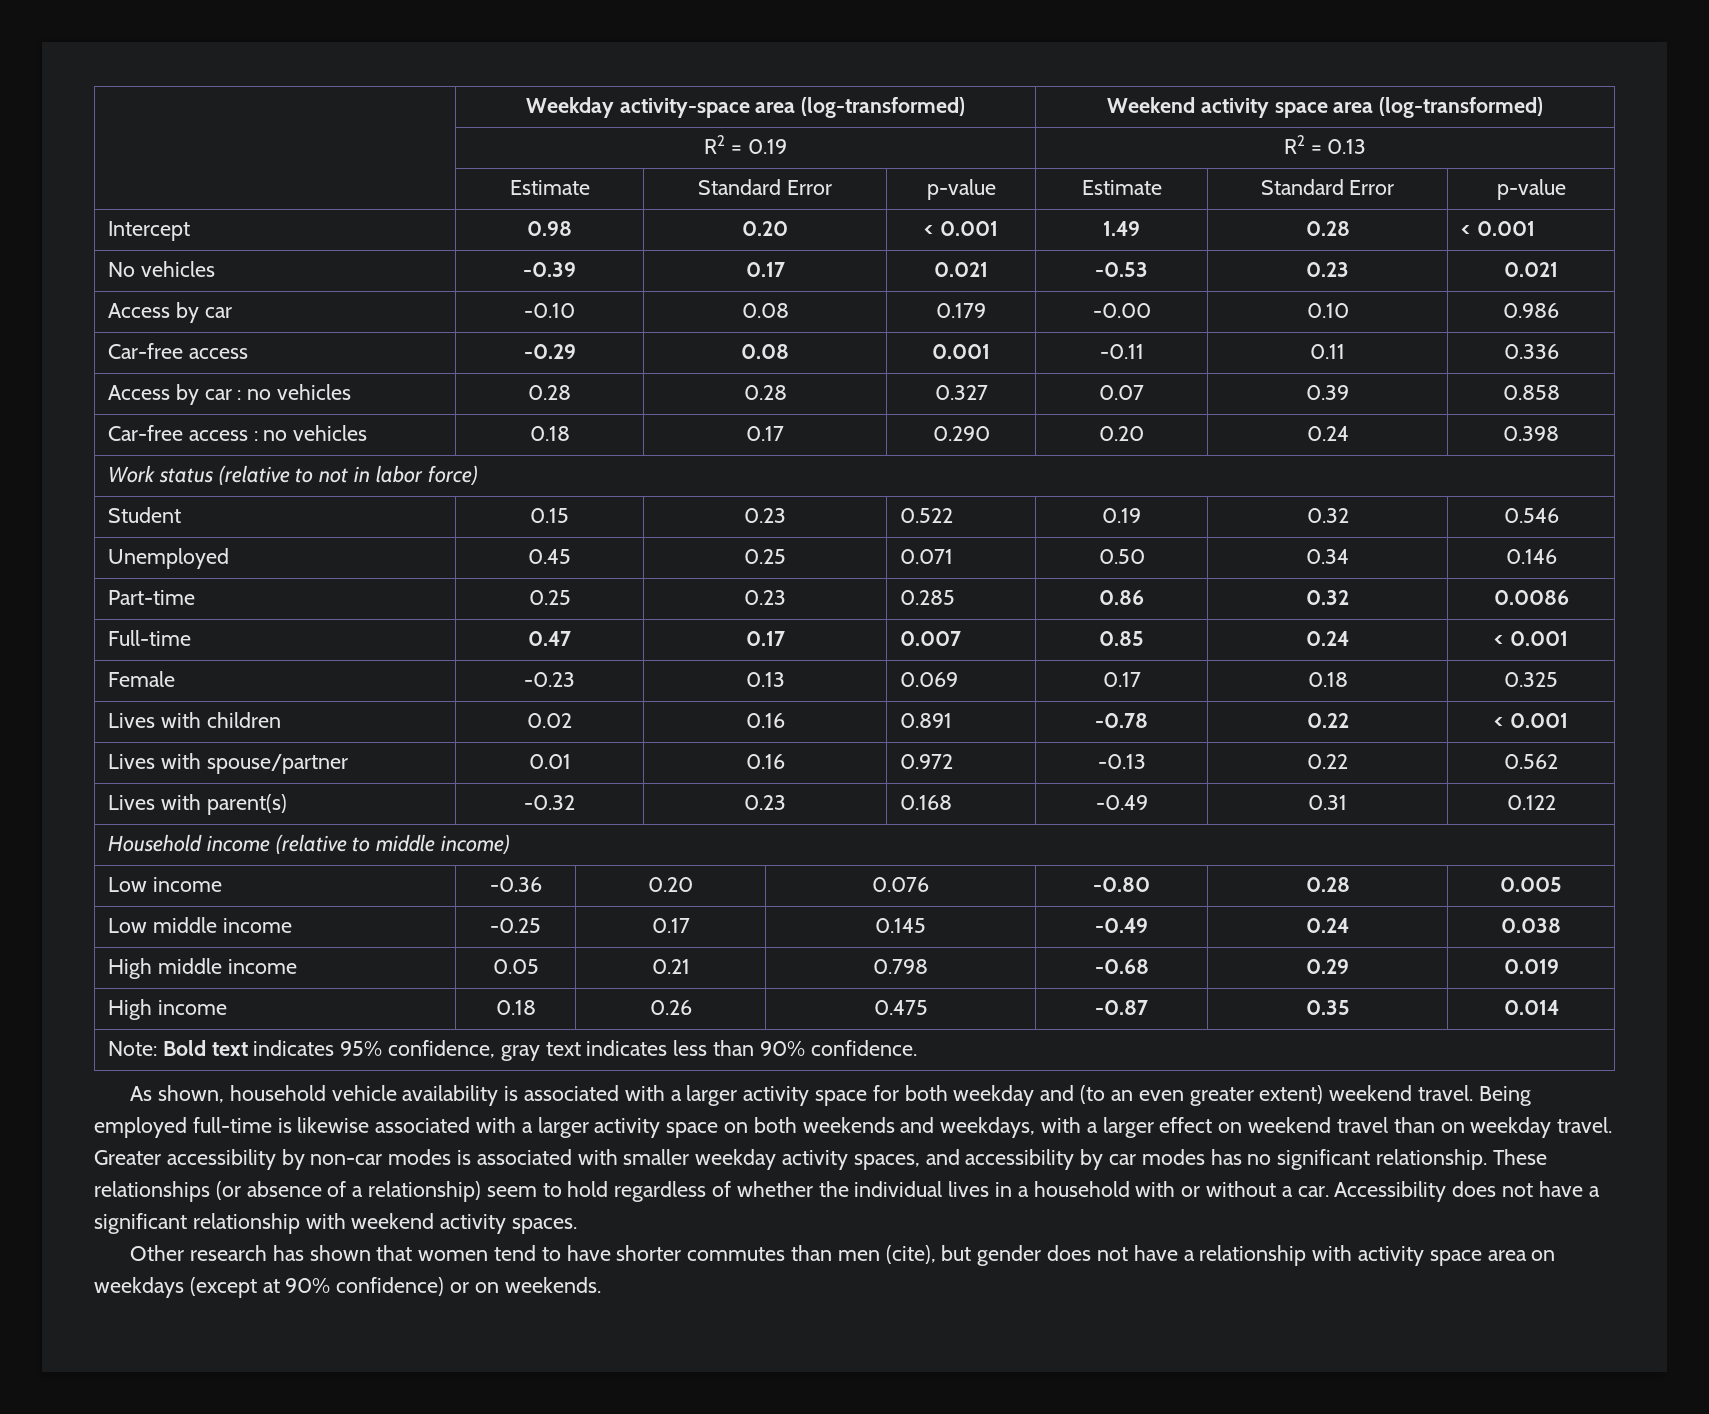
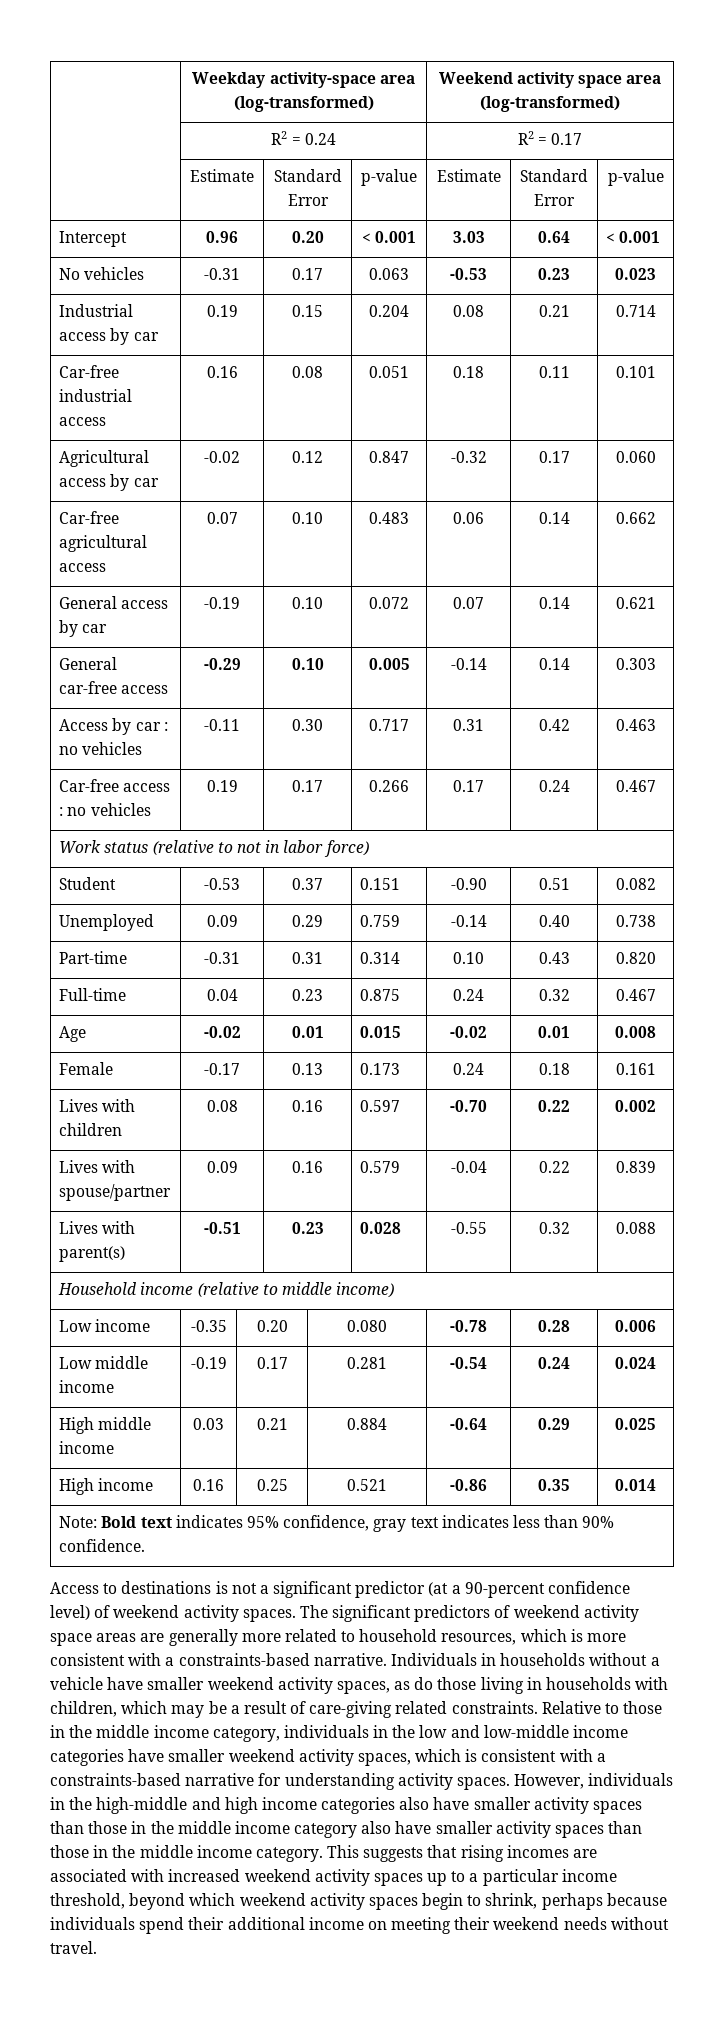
[747,139,787,154] [1283,135,1367,154] 0.19 | R2 = 0.13 -> [304,133,336,145] [517,131,583,145] 0.24 | R2 = 0.17
[527,221,572,236] 0.98 -> [206,231,238,243] 0.96
[1103,221,1140,236] [1305,221,1350,236] 1.49 | 0.28 -> [452,231,485,243] [538,231,570,243] 3.03 | 0.64
[523,262,576,277] [745,262,785,277] [934,262,989,277] -0.39 | 0.17 | 0.021 -> [204,268,240,280] [292,268,323,280] [369,268,409,280] -0.31 | 0.17 | 0.063
[1504,262,1558,277] [108,302,232,323] [524,303,575,318] [741,303,789,318] [936,303,987,318] [1092,303,1151,318] [1306,303,1349,318] [1503,303,1559,318] [108,343,248,359] [523,344,576,359] [741,344,790,359] [932,344,991,359] [1099,344,1144,359] [1310,344,1345,359] [1503,344,1559,359] 0.021 // Access by car | -0.10 | 0.08 | 0.179 | -0.00 | 0.10 | 0.986 // Car-free access | -0.29 | 0.08 | 0.001 | -0.11 | 0.11 | 0.336 -> [615,268,656,280] [59,304,134,317] [59,328,159,345] [206,305,238,317] [292,305,323,317] [369,305,409,317] [453,305,485,317] [538,305,570,317] [615,305,656,317] [59,365,120,378] [59,389,133,402] [59,417,107,426] [206,366,238,378] [292,366,323,378] [369,366,409,378] [453,366,485,378] [538,366,570,378] [615,366,656,378] [59,450,150,467] [59,474,159,491] [204,451,240,463] [292,451,323,463] [369,451,409,463] [450,451,487,463] [538,451,570,463] [615,451,656,463] [59,511,120,524] [59,535,148,552] [59,563,107,572] [206,512,238,524] [292,512,323,524] [369,512,409,524] [453,512,485,524] [538,512,570,524] [615,512,656,524] [59,596,169,609] [59,620,108,637] [204,597,240,609] [292,597,323,609] [369,597,409,609] [453,597,485,609] [538,597,570,609] [615,597,656,609] [59,657,118,670] [59,681,169,694] [203,658,241,670] [291,658,324,670] [368,658,410,670] [450,658,487,670] [538,658,570,670] [615,658,656,670] 0.023 // Industrial access by car | 0.19 | 0.15 | 0.204 | 0.08 | 0.21 | 0.714 // Car-free industrial access | 0.16 | 0.08 | 0.051 | 0.18 | 0.11 | 0.101 // Agricultural access by car | -0.02 | 0.12 | 0.847 | -0.32 | 0.17 | 0.060 // Car-free agricultural access | 0.07 | 0.10 | 0.483 | 0.06 | 0.14 | 0.662 // General access by car | -0.19 | 0.10 | 0.072 | 0.07 | 0.14 | 0.621 // General car-free access | -0.29 | 0.10 | 0.005 | -0.14 | 0.14 | 0.303
[528,385,571,400] [743,385,787,400] [934,385,988,400] [1099,385,1144,400] [1306,385,1349,400] [1502,385,1560,400] 0.28 | 0.28 | 0.327 | 0.07 | 0.39 | 0.858 -> [204,719,240,731] [292,719,323,731] [369,719,409,731] [453,719,485,731] [538,719,570,731] [615,719,656,731] -0.11 | 0.30 | 0.717 | 0.31 | 0.42 | 0.463
[529,426,570,441] [746,426,785,441] [932,426,990,441] [1099,426,1144,441] [1306,426,1349,441] [1503,426,1559,441] 0.18 | 0.17 | 0.290 | 0.20 | 0.24 | 0.398 -> [206,780,238,792] [292,780,323,792] [369,780,409,792] [453,780,485,792] [538,780,570,792] [615,780,656,792] 0.19 | 0.17 | 0.266 | 0.17 | 0.24 | 0.467
[530,508,569,523] [744,508,787,523] [900,508,954,523] [1102,508,1141,523] [1306,508,1349,523] [1503,508,1559,523] [108,548,230,569] [528,549,571,564] [744,549,787,564] [900,549,954,564] [1098,549,1145,564] [1306,549,1349,564] [1505,549,1557,564] [108,590,196,605] [528,590,571,605] [744,590,787,605] [900,590,956,605] [1099,590,1144,605] [1306,590,1349,605] [1493,590,1569,605] [108,630,192,646] [528,631,571,646] [745,631,785,646] [900,631,962,646] [1099,631,1144,646] [1306,631,1349,646] [1494,631,1568,646] [108,671,176,687] [524,672,575,687] [745,672,785,687] [900,672,959,687] [1102,672,1141,687] [1307,672,1348,687] [1504,672,1558,687] 0.15 | 0.23 | 0.522 | 0.19 | 0.32 | 0.546 // Unemployed | 0.45 | 0.25 | 0.071 | 0.50 | 0.34 | 0.146 // Part-time | 0.25 | 0.23 | 0.285 | 0.86 | 0.32 | 0.0086 // Full-time | 0.47 | 0.17 | 0.007 | 0.85 | 0.24 | < 0.001 // Female | -0.23 | 0.13 | 0.069 | 0.17 | 0.18 | 0.325 -> [204,878,240,890] [292,878,323,890] [360,878,401,890] [450,878,487,890] [538,878,570,890] [615,878,656,890] [59,914,155,931] [206,915,238,927] [292,915,323,927] [360,915,401,927] [450,915,487,927] [538,915,570,927] [615,915,656,927] [59,951,128,964] [204,952,240,964] [292,952,323,964] [360,952,401,964] [453,952,485,964] [538,952,570,964] [615,952,656,964] [59,988,127,1001] [206,989,238,1001] [292,989,323,1001] [360,989,401,1001] [453,989,485,1001] [538,989,570,1001] [615,989,656,1001] [59,1026,87,1042] [203,1026,241,1038] [291,1026,324,1038] [360,1026,402,1038] [450,1026,488,1038] [538,1026,570,1038] [615,1026,656,1038] [59,1062,114,1075] [204,1063,240,1075] [292,1063,323,1075] [360,1063,401,1075] [453,1063,485,1075] [538,1063,570,1075] [615,1063,656,1075] -0.53 | 0.37 | 0.151 | -0.90 | 0.51 | 0.082 // Unemployed | 0.09 | 0.29 | 0.759 | -0.14 | 0.40 | 0.738 // Part-time | -0.31 | 0.31 | 0.314 | 0.10 | 0.43 | 0.820 // Full-time | 0.04 | 0.23 | 0.875 | 0.24 | 0.32 | 0.467 // Age | -0.02 | 0.01 | 0.015 | -0.02 | 0.01 | 0.008 // Female | -0.17 | 0.13 | 0.173 | 0.24 | 0.18 | 0.161
[527,713,572,728] [745,713,785,728] [900,713,953,728] [1095,713,1148,728] [1306,713,1349,728] [1494,713,1568,728] 0.02 | 0.16 | 0.891 | -0.78 | 0.22 | < 0.001 -> [206,1100,238,1112] [292,1100,323,1112] [360,1100,401,1112] [450,1100,488,1112] [538,1100,570,1112] [615,1100,656,1112] 0.08 | 0.16 | 0.597 | -0.70 | 0.22 | 0.002
[528,754,571,769] [745,754,785,769] [900,754,954,769] [1097,754,1146,769] [1307,754,1348,769] [1504,754,1558,769] 0.01 | 0.16 | 0.972 | -0.13 | 0.22 | 0.562 -> [206,1161,238,1173] [292,1161,323,1173] [360,1161,401,1173] [450,1161,487,1173] [538,1161,570,1173] [615,1161,656,1173] 0.09 | 0.16 | 0.579 | -0.04 | 0.22 | 0.839
[524,795,575,810] [744,795,787,810] [900,795,953,810] [1095,795,1148,810] [1308,795,1347,810] [1506,795,1556,810] -0.32 | 0.23 | 0.168 | -0.49 | 0.31 | 0.122 -> [203,1222,241,1234] [291,1222,324,1234] [360,1222,402,1234] [450,1222,487,1234] [538,1222,570,1234] [615,1222,656,1234] -0.51 | 0.23 | 0.028 | -0.55 | 0.32 | 0.088
[489,877,542,892] [648,877,694,892] [872,877,930,892] [1093,877,1150,892] [1305,877,1350,892] [1500,877,1562,892] -0.36 | 0.20 | 0.076 | -0.80 | 0.28 | 0.005 -> [190,1320,227,1332] [256,1320,288,1332] [347,1320,388,1332] [450,1320,488,1332] [538,1320,570,1332] [615,1320,656,1332] -0.35 | 0.20 | 0.080 | -0.78 | 0.28 | 0.006
[490,918,541,933] [651,918,690,933] [875,918,927,933] [1095,918,1148,933] [1306,918,1349,933] [1501,918,1561,933] -0.25 | 0.17 | 0.145 | -0.49 | 0.24 | 0.038 -> [190,1357,227,1369] [256,1357,288,1369] [347,1357,388,1369] [450,1357,488,1369] [538,1357,570,1369] [615,1357,656,1369] -0.19 | 0.17 | 0.281 | -0.54 | 0.24 | 0.024
[492,959,539,974] [651,959,690,974] [873,959,929,974] [1094,959,1149,974] [1306,959,1349,974] [1503,959,1559,974] 0.05 | 0.21 | 0.798 | -0.68 | 0.29 | 0.019 -> [193,1418,224,1430] [256,1418,288,1430] [347,1418,388,1430] [450,1418,488,1430] [538,1418,570,1430] [615,1418,656,1430] 0.03 | 0.21 | 0.884 | -0.64 | 0.29 | 0.025
[495,1000,536,1015] [649,1000,692,1015] [873,1000,928,1015] [1095,1000,1148,1015] 0.18 | 0.26 | 0.475 | -0.87 -> [193,1479,224,1491] [256,1479,288,1491] [347,1479,388,1491] [450,1479,488,1491] 0.16 | 0.25 | 0.521 | -0.86
[130,1085,1531,1106] [94,1117,1613,1138] [94,1149,1547,1170] [94,1181,1600,1202] [94,1213,578,1234] [130,1245,1556,1266] [94,1277,601,1298] As shown, household vehicle availability is associated with a larger activity space for both weekday and (to an even greater extent) weekend travel. Being employed full-time is likewise associated with a larger activity space on both weekends and weekdays, with a larger effect on weekend travel than on weekday travel. Greater accessibility by non-car modes is associated with smaller weekday activity spaces, and accessibility by car modes has no significant relationship. These relationships (or absence of a relationship) seem to hold regardless of whether the individual lives in a household with or without a car. Accessibility does not have a significant relationship with weekend activity spaces. // Other research has shown that women tend to have shorter commutes than men (cite), but gender does not have a relationship with activity space area on weekdays (except at 90% confidence) or on weekends. -> [50,1581,631,1598] [50,1605,639,1622] [50,1629,627,1646] [50,1653,660,1666] [50,1677,669,1694] [50,1701,663,1718] [50,1725,629,1742] [50,1749,606,1766] [50,1773,674,1790] [50,1797,643,1814] [50,1821,643,1838] [50,1845,598,1862] [50,1869,617,1886] [50,1893,667,1910] [50,1917,669,1934] [50,1941,97,1954] Access to destinations is not a significant predictor (at a 90-percent confidence level) of weekend activity spaces. The significant predictors of weekend activity space areas are generally more related to household resources, which is more consistent with a constraints-based narrative. Individuals in households without a vehicle have smaller weekend activity spaces, as do those living in households with children, which may be a result of care-giving related constraints. Relative to those in the middle income category, individuals in the low and low-middle income categories have smaller weekend activity spaces, which is consistent with a constraints-based narrative for understanding activity spaces. However, individuals in the high-middle and high income categories also have smaller activity spaces than those in the middle income category also have smaller activity spaces than those in the middle income category. This suggests that rising incomes are associated with increased weekend activity spaces up to a particular income threshold, beyond which weekend activity spaces begin to shrink, perhaps because individuals spend their additional income on meeting their weekend needs without travel.

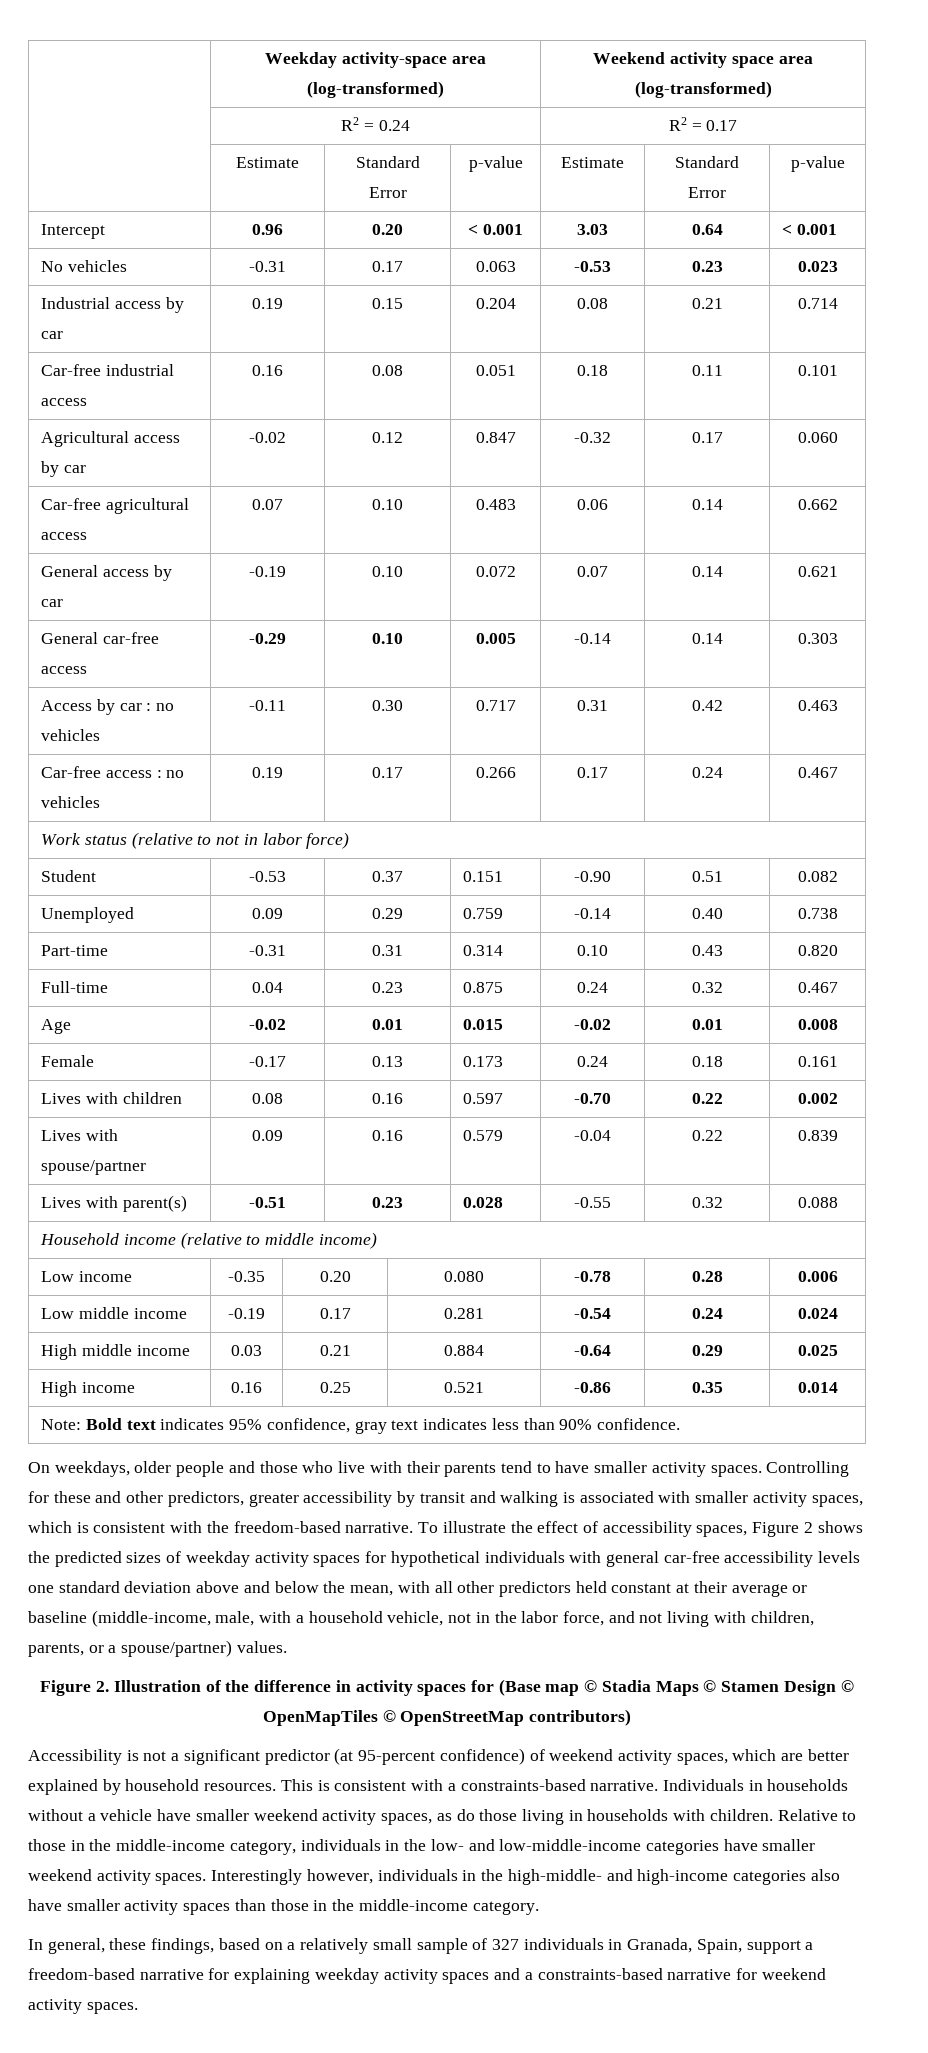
[50,1581,212,1594] Access to destinations -> [28,1461,850,1477] [28,1491,863,1507] [28,1521,863,1537] [28,1551,861,1567] [28,1581,808,1597] [28,1610,814,1627] [28,1640,287,1657] [40,1679,854,1696] [262,1709,632,1726] [28,1749,122,1765] On weekdays, older people and those who live with their parents tend to have smaller activity spaces. Controlling for these and other predictors, greater accessibility by transit and walking is associated with smaller activity spaces, which is consistent with the freedom-based narrative. To illustrate the effect of accessibility spaces, Figure 2 shows the predicted sizes of weekday activity spaces for hypothetical individuals with general car-free accessibility levels one standard deviation above and below the mean, with all other predictors held constant at their average or baseline (middle-income, male, with a household vehicle, not in the labor force, and not living with children, parents, or a spouse/partner) values. // Figure 2. Illustration of the difference in activity spaces for (Base map © Stadia Maps © Stamen Design © OpenMapTiles © OpenStreetMap contributors) // Accessibility
[451,1581,631,1598] [50,1605,639,1622] [50,1629,627,1646] a 90-percent confidence level) of weekend activity spaces. The significant predictors of weekend activity space areas are generally more related to household resources, which is more -> [358,1748,849,1765] [28,1779,330,1795] 95-percent confidence) of weekend activity spaces, which are better explained by household resources. This is
[50,1701,538,1718] children, which may be a result of care-giving related constraints. -> [709,1809,773,1821] children.
[96,1725,209,1738] middle income -> [116,1839,226,1851] middle-income
[419,1725,629,1738] low and low-middle income -> [430,1839,642,1851] low- and low-middle-income
[357,1749,606,1766] [50,1773,674,1790] [50,1797,317,1814] spaces, which is consistent with a constraints-based narrative for understanding activity spaces. However, individuals in the high-middle and high income -> [155,1869,729,1885] spaces. Interestingly however, individuals in the high-middle- and high-income
[177,1821,643,1838] [50,1845,598,1862] [50,1869,617,1886] [50,1893,667,1910] [50,1917,669,1934] [50,1941,97,1954] middle income category also have smaller activity spaces than those in the middle income category. This suggests that rising incomes are associated with increased weekend activity spaces up to a particular income threshold, beyond which weekend activity spaces begin to shrink, perhaps because individuals spend their additional income on meeting their weekend needs without travel. -> [358,1899,539,1915] [28,1938,814,1954] [28,1968,826,1984] [28,1999,138,2014] middle-income category. // In general, these findings, based on a relatively small sample of 327 individuals in Granada, Spain, support a freedom-based narrative for explaining weekday activity spaces and a constraints-based narrative for weekend activity spaces.

